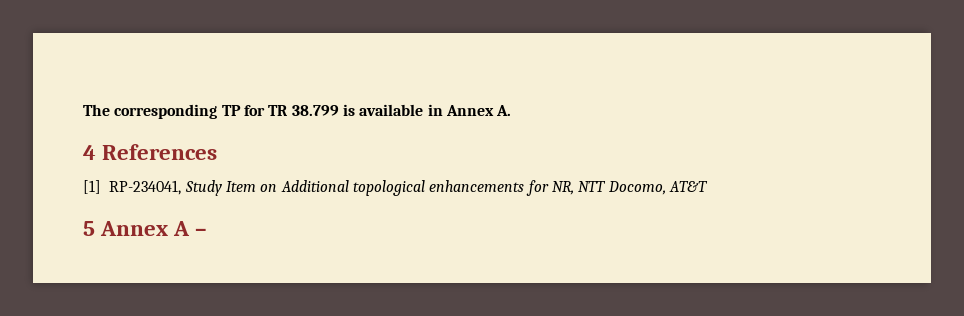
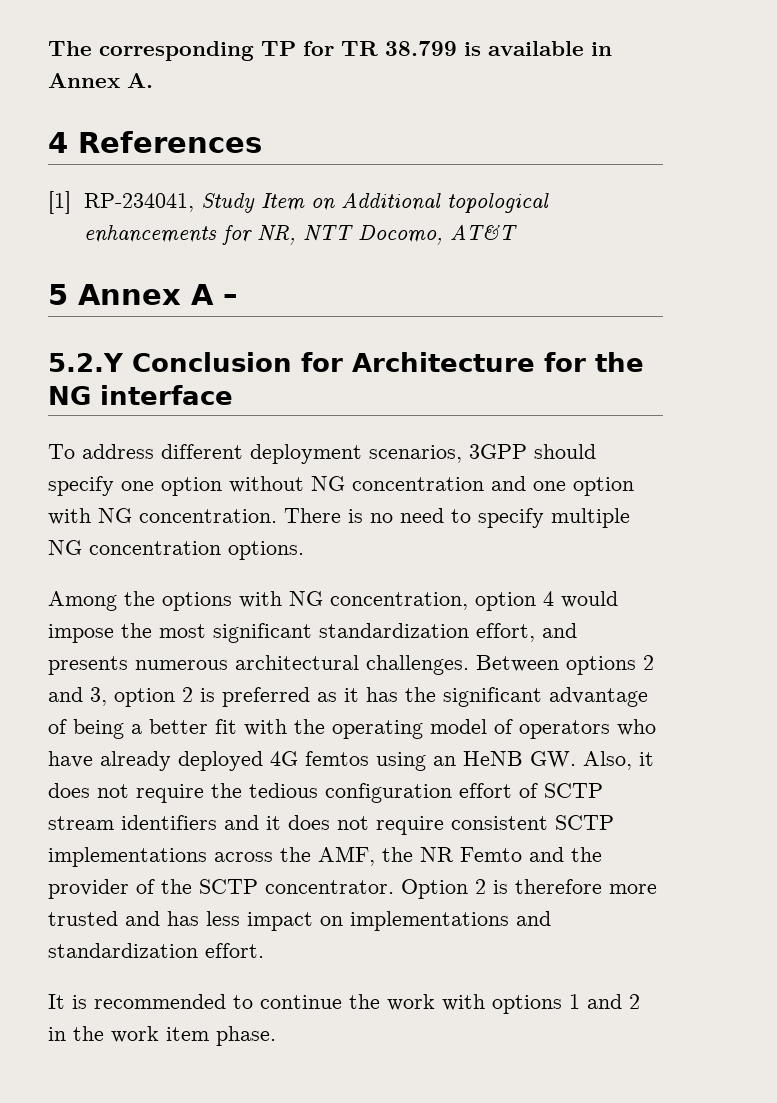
(208, 232) none -> [48,352,644,372] [48,385,233,405] [48,444,596,464] [48,476,634,496] [48,508,630,528] [48,540,304,560] [48,591,618,611] [48,623,577,643] [48,655,654,675] [48,687,648,707] [48,719,656,739] [48,751,654,771] [48,783,603,803] [48,815,614,835] [48,846,602,867] [48,879,657,899] [48,911,551,931] [48,943,264,958] [48,994,640,1014] [48,1026,276,1046] // 5.2.Y Conclusion for Architecture for the NG interface // To address different deployment scenarios, 3GPP should specify one option without NG concentration and one option with NG concentration. There is no need to specify multiple NG concentration options. // Among the options with NG concentration, option 4 would impose the most significant standardization effort, and presents numerous architectural challenges. Between options 2 and 3, option 2 is preferred as it has the significant advantage of being a better fit with the operating model of operators who have already deployed 4G femtos using an HeNB GW. Also, it does not require the tedious configuration effort of SCTP stream identifiers and it does not require consistent SCTP implementations across the AMF, the NR Femto and the provider of the SCTP concentrator. Option 2 is therefore more trusted and has less impact on implementations and standardization effort. // It is recommended to continue the work with options 1 and 2 in the work item phase.

